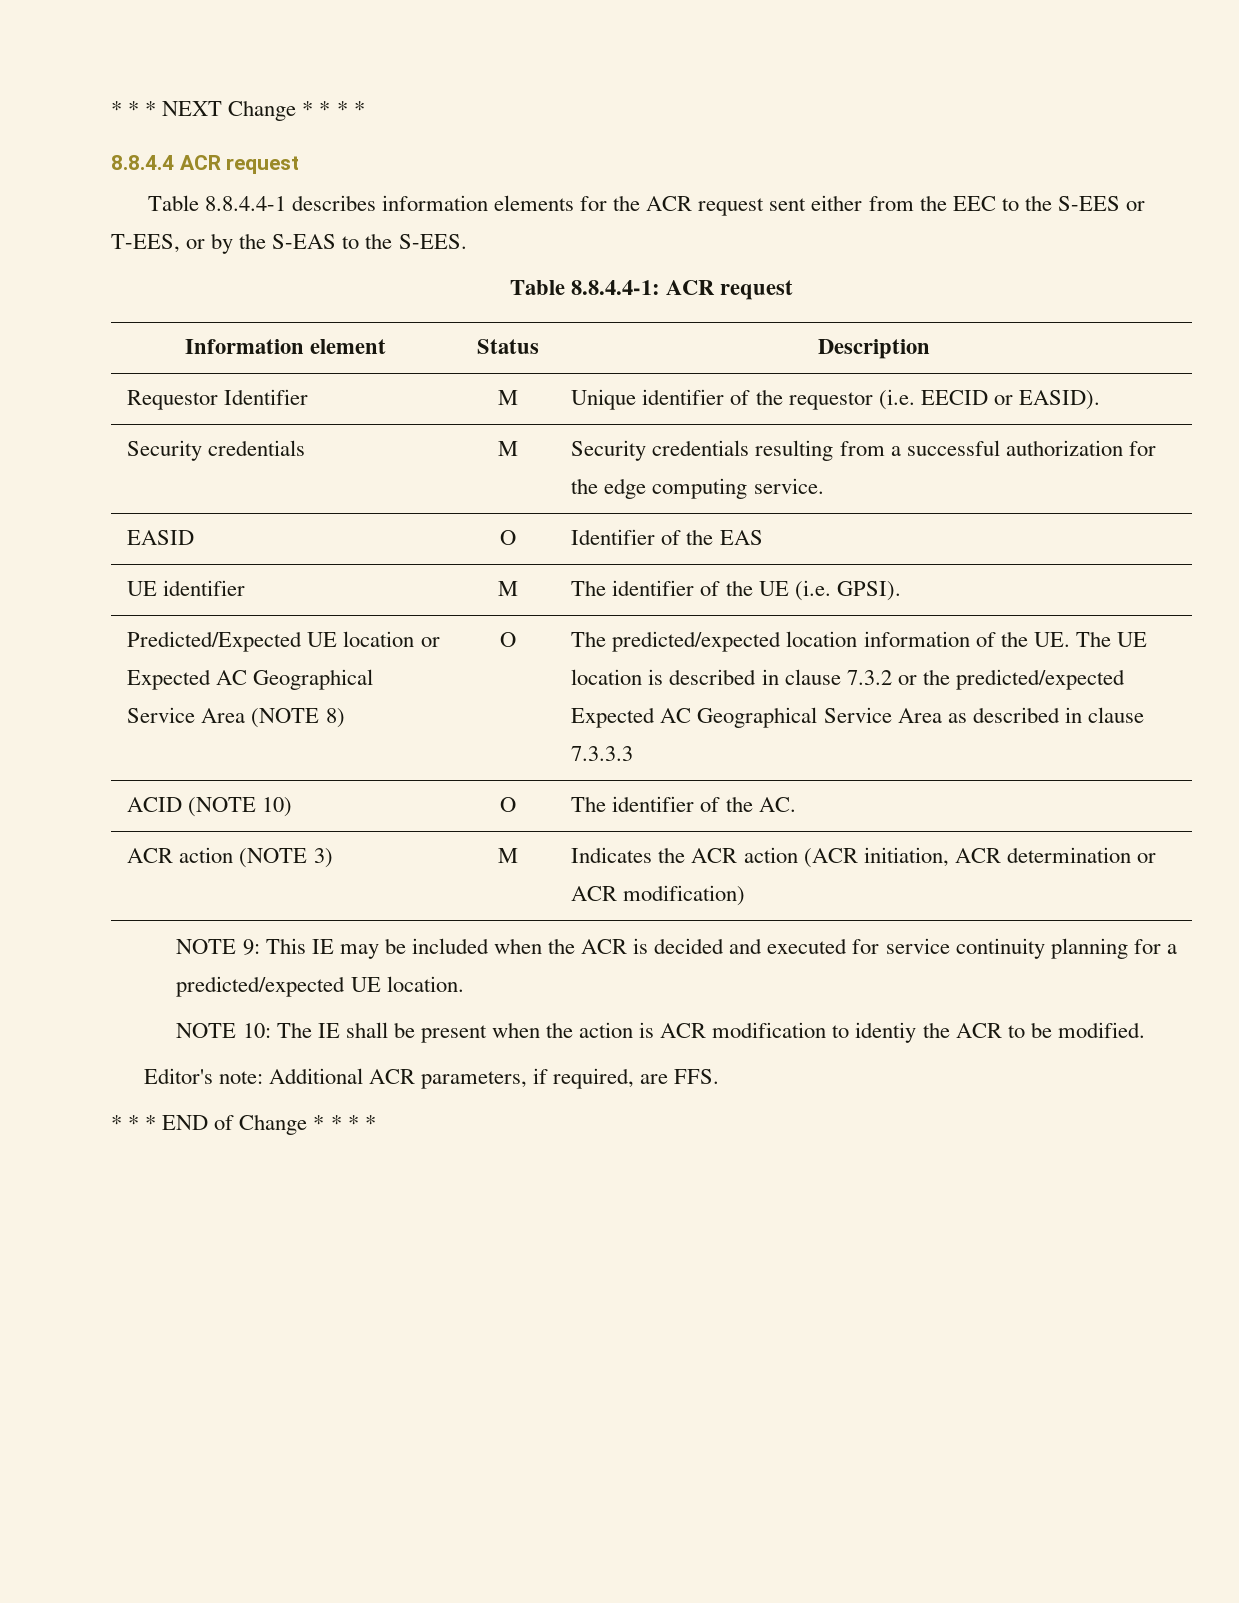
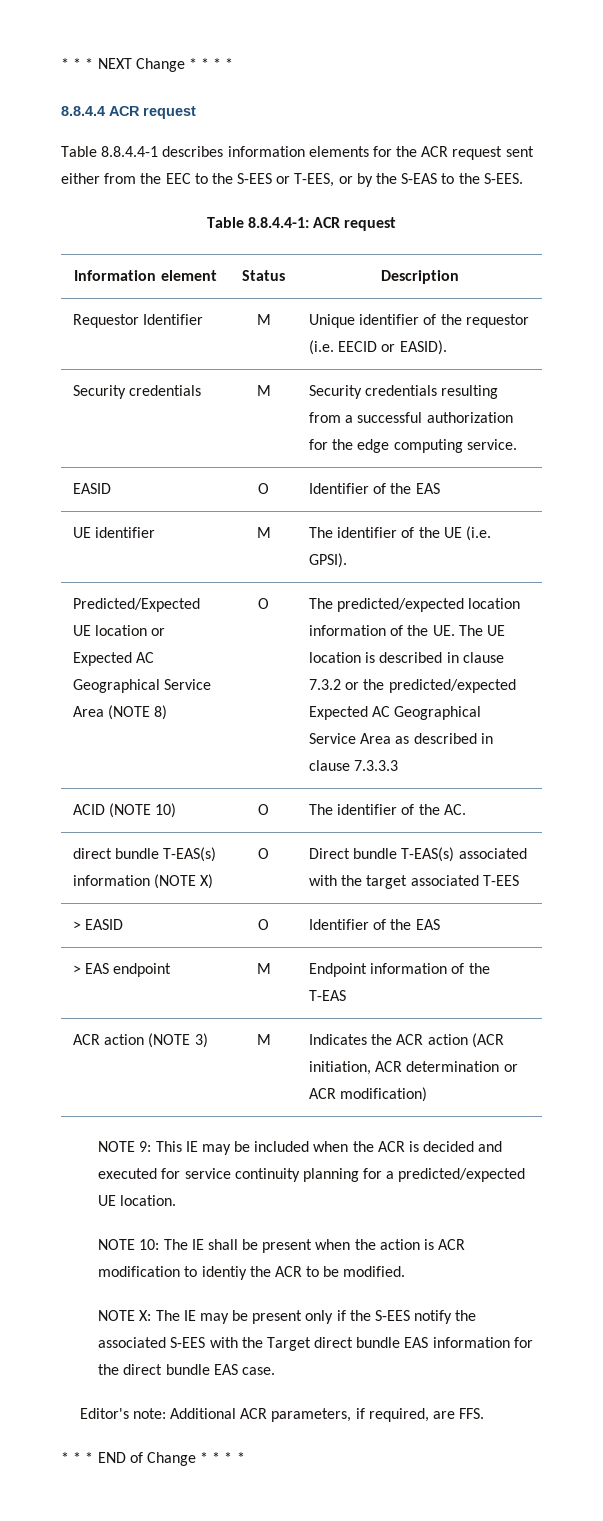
(796, 804) none -> [72,847,217,862] [72,874,214,889] [258,848,269,859] [308,847,527,862] [308,875,519,889] [72,919,124,930] [258,919,269,930] [308,919,440,930] [72,963,172,977] [256,963,271,974] [308,963,490,977] [308,990,346,1001] // direct bundle T-EAS(s) information (NOTE X) | O | Direct bundle T-EAS(s) associated with the target associated T-EES // > EASID | O | Identifier of the EAS // > EAS endpoint | M | Endpoint information of the T-EAS
(1145, 1030) none -> [98,1310,477,1324] [98,1337,533,1351] [98,1364,275,1375] // NOTE X: The IE may be present only if the S-EES notify the associated S-EES with the Target direct bundle EAS information for the direct bundle EAS case.

